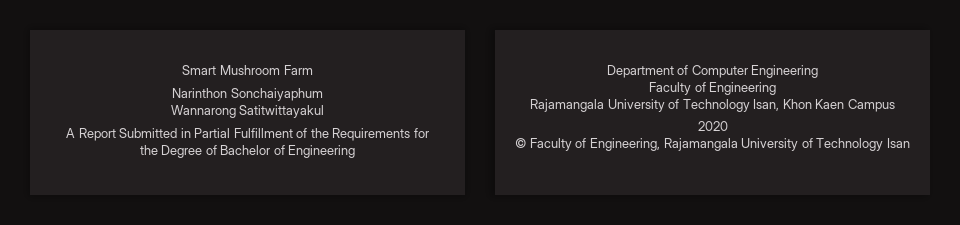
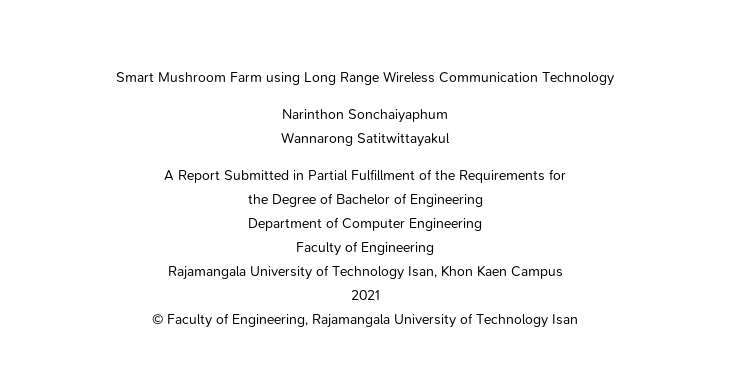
(313, 70) none -> [266,71,614,86] using Long Range Wireless Communication Technology
[697,121,728,131] 2020 -> [350,290,380,300] 2021

